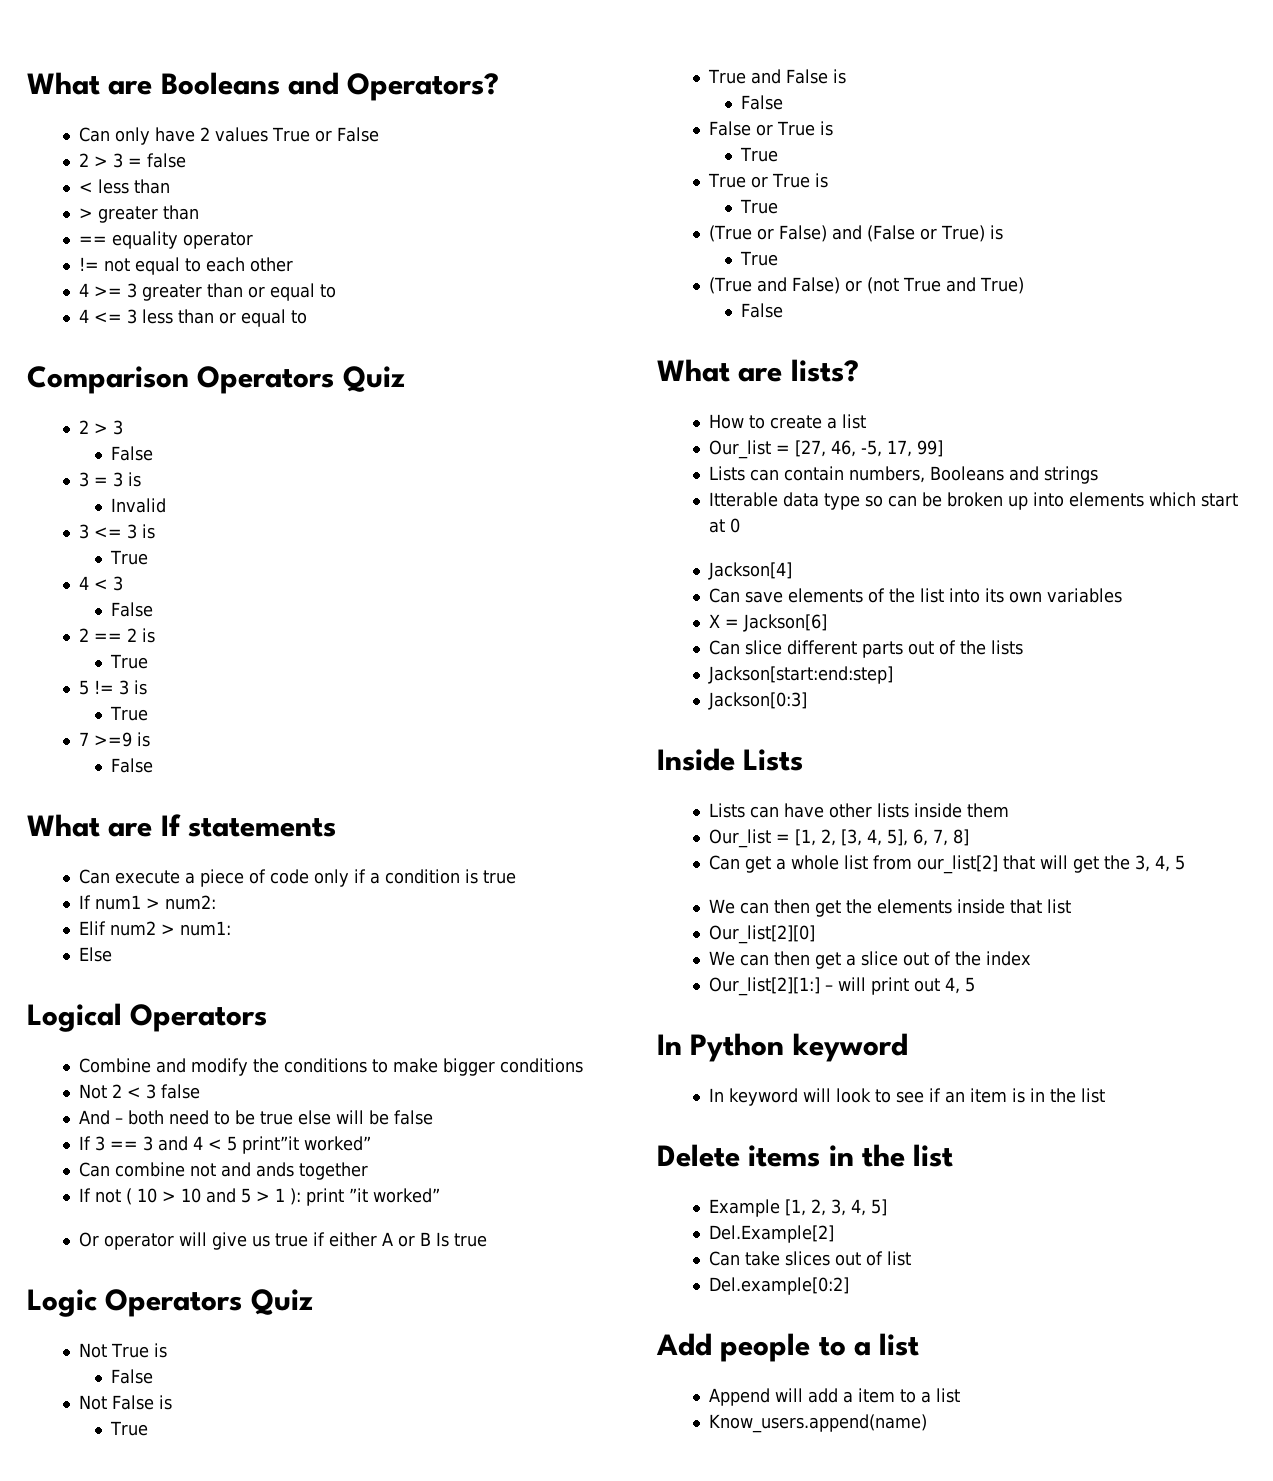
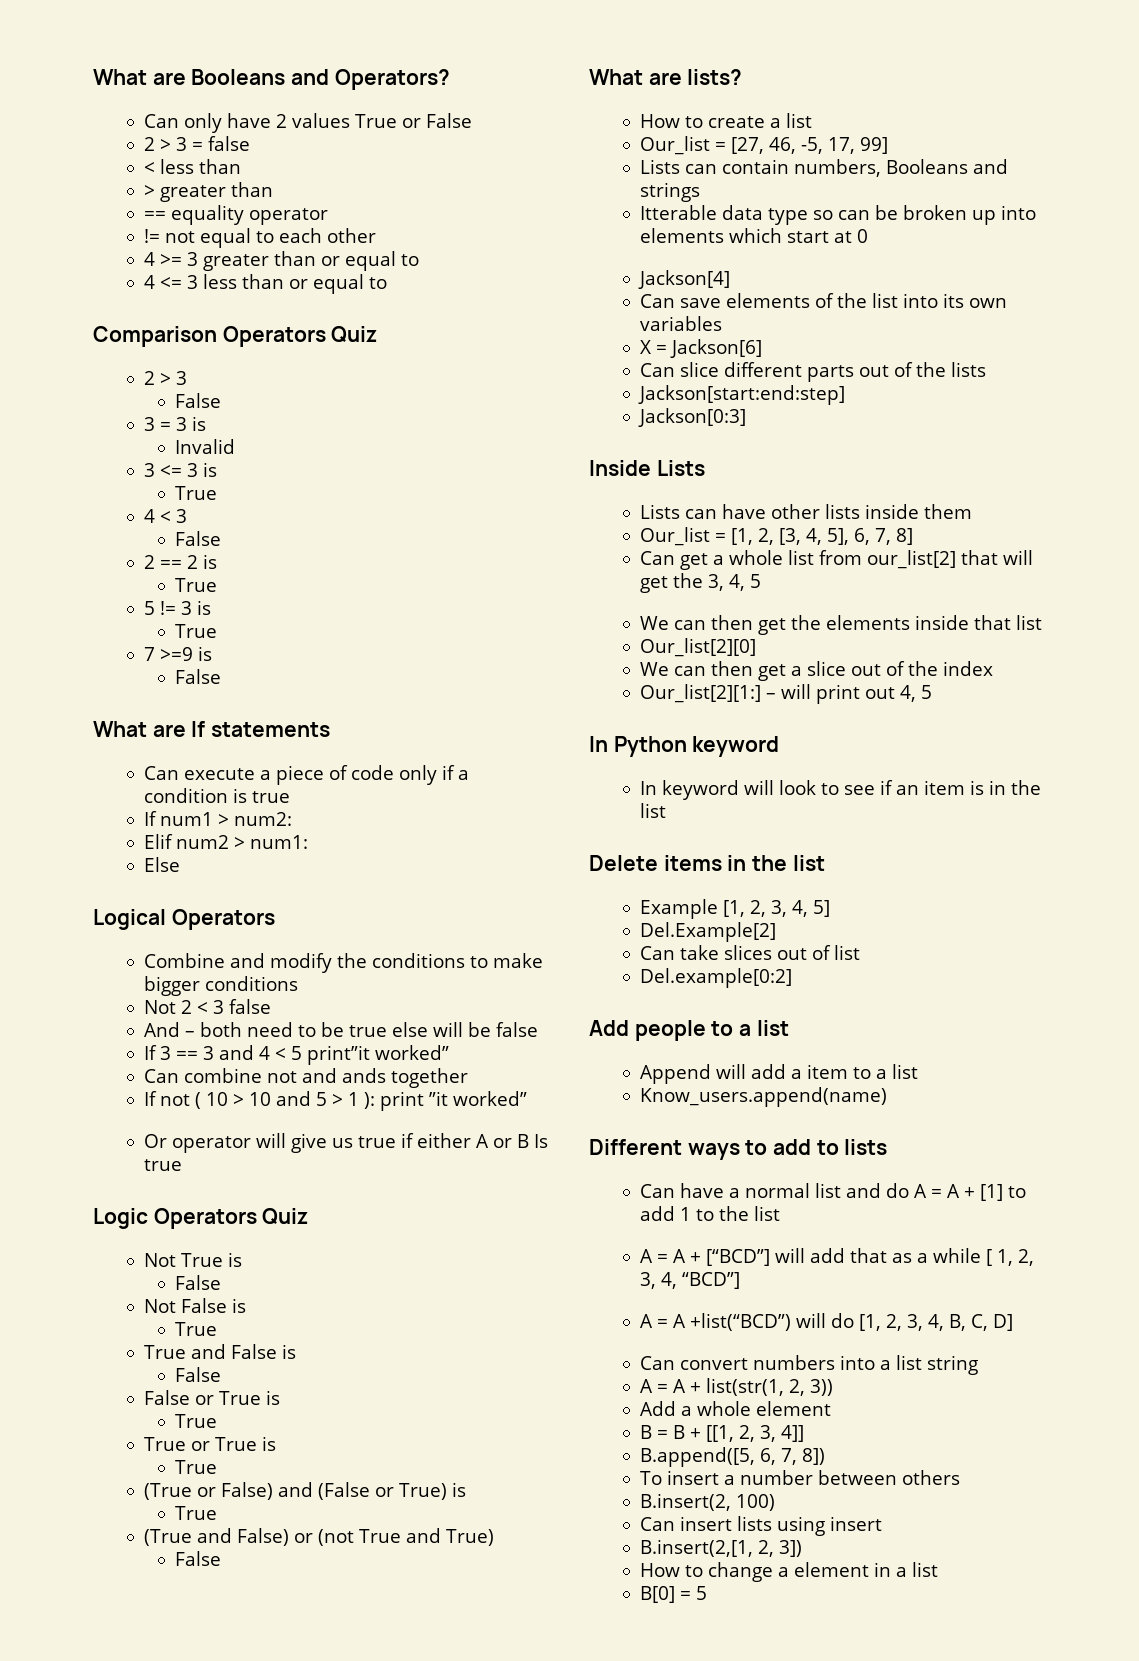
(927, 1423) none -> [589,1139,888,1160] [640,1183,1027,1201] [640,1206,781,1221] [640,1248,1035,1266] [640,1272,741,1289] [640,1313,1014,1331] [640,1355,979,1375] [640,1378,834,1396] [640,1401,832,1416] [640,1425,805,1442] [640,1447,826,1467] [640,1470,961,1485] [640,1493,776,1511] [640,1516,883,1536] [640,1539,803,1557] [640,1562,939,1582] [640,1586,708,1603] // Different ways to add to lists // Can have a normal list and do A = A + [1] to add 1 to the list // A = A + [“BCD”] will add that as a while [ 1, 2, 3, 4, “BCD”] // A = A +list(“BCD”) will do [1, 2, 3, 4, B, C, D] // Can convert numbers into a list string // A = A + list(str(1, 2, 3)) // Add a whole element // B = B + [[1, 2, 3, 4]] // B.append([5, 6, 7, 8]) // To insert a number between others // B.insert(2, 100) // Can insert lists using insert // B.insert(2,[1, 2, 3]) // How to change a element in a list // B[0] = 5

